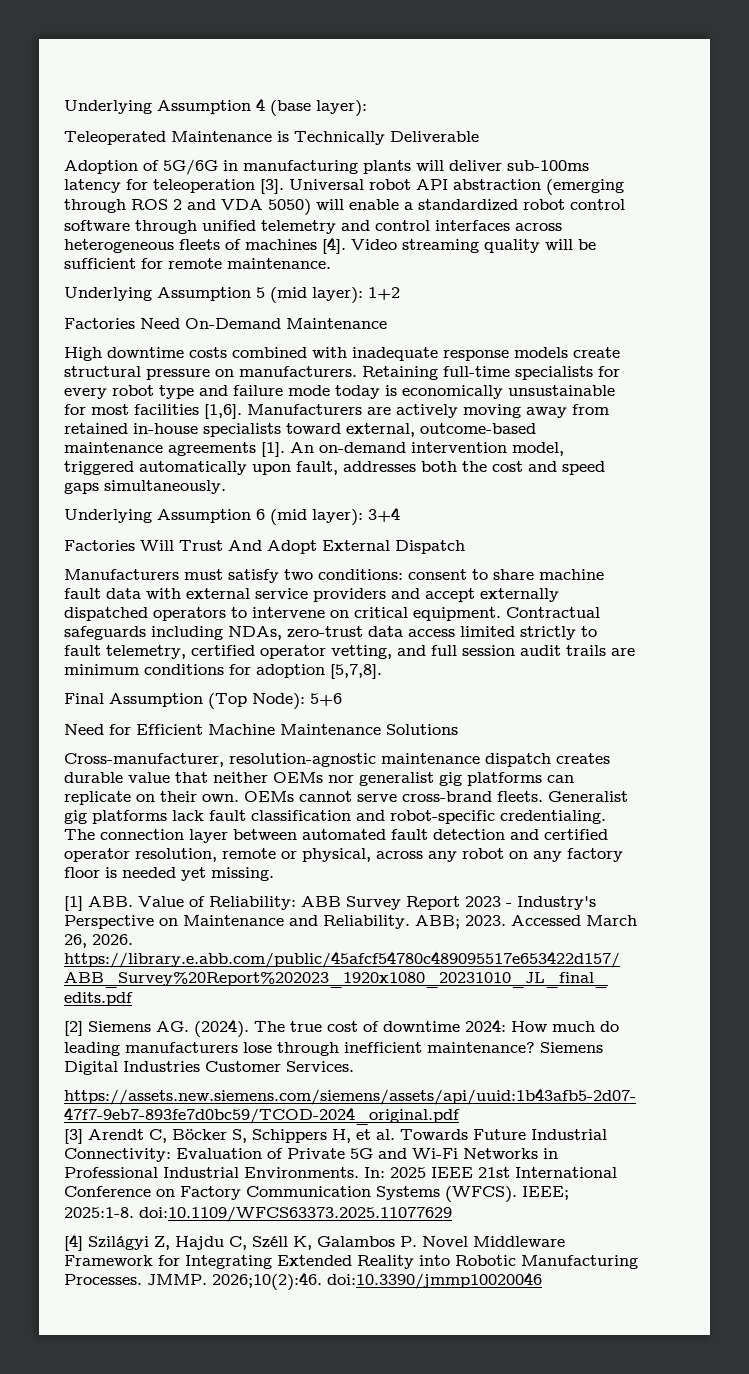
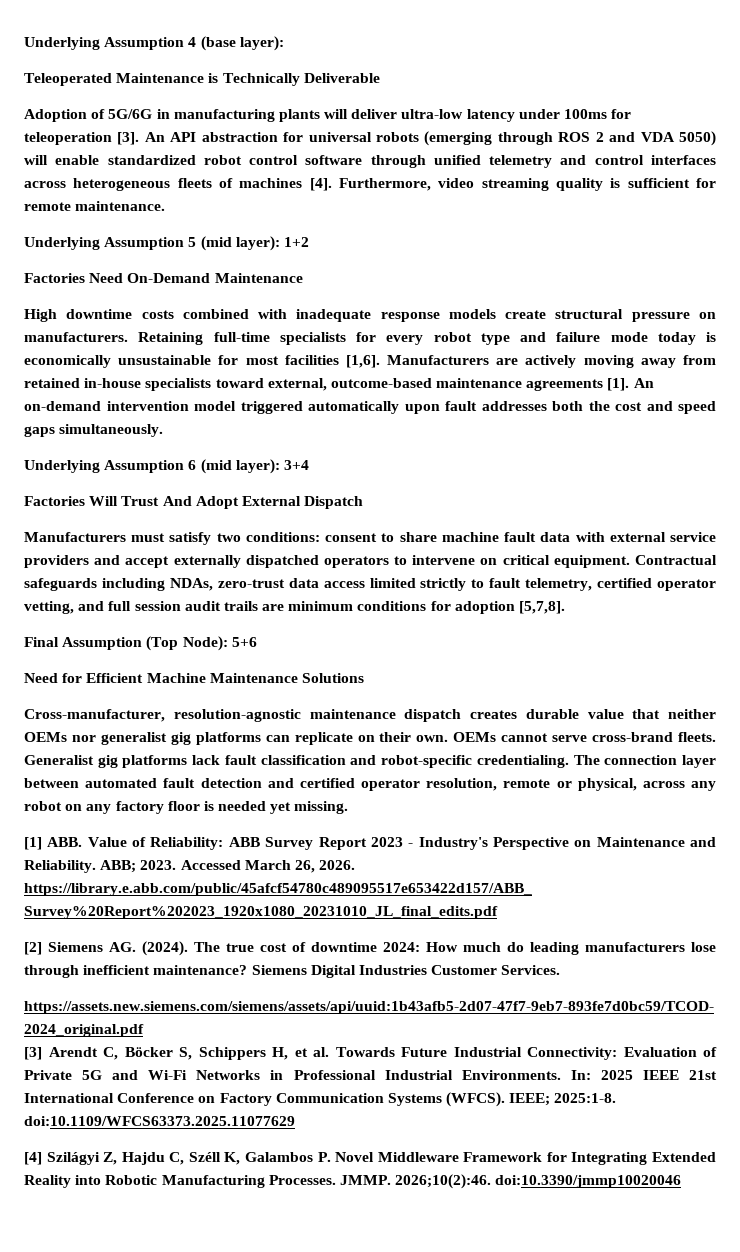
[507,160,589,171] [64,179,541,194] sub-100ms latency for teleoperation [3]. Universal robot API abstraction -> [401,109,632,122] [24,132,419,145] ultra-low latency under 100ms for teleoperation [3]. An API abstraction for universal robots
[404,202,413,210] a -> (100, 160) none
[351,239,596,253] Video streaming quality will be -> [339,178,621,191] Furthermore, video streaming quality is
[512,442,564,456] model, -> [194,401,236,411] model
[296,461,338,475] fault, -> [445,401,477,411] fault

